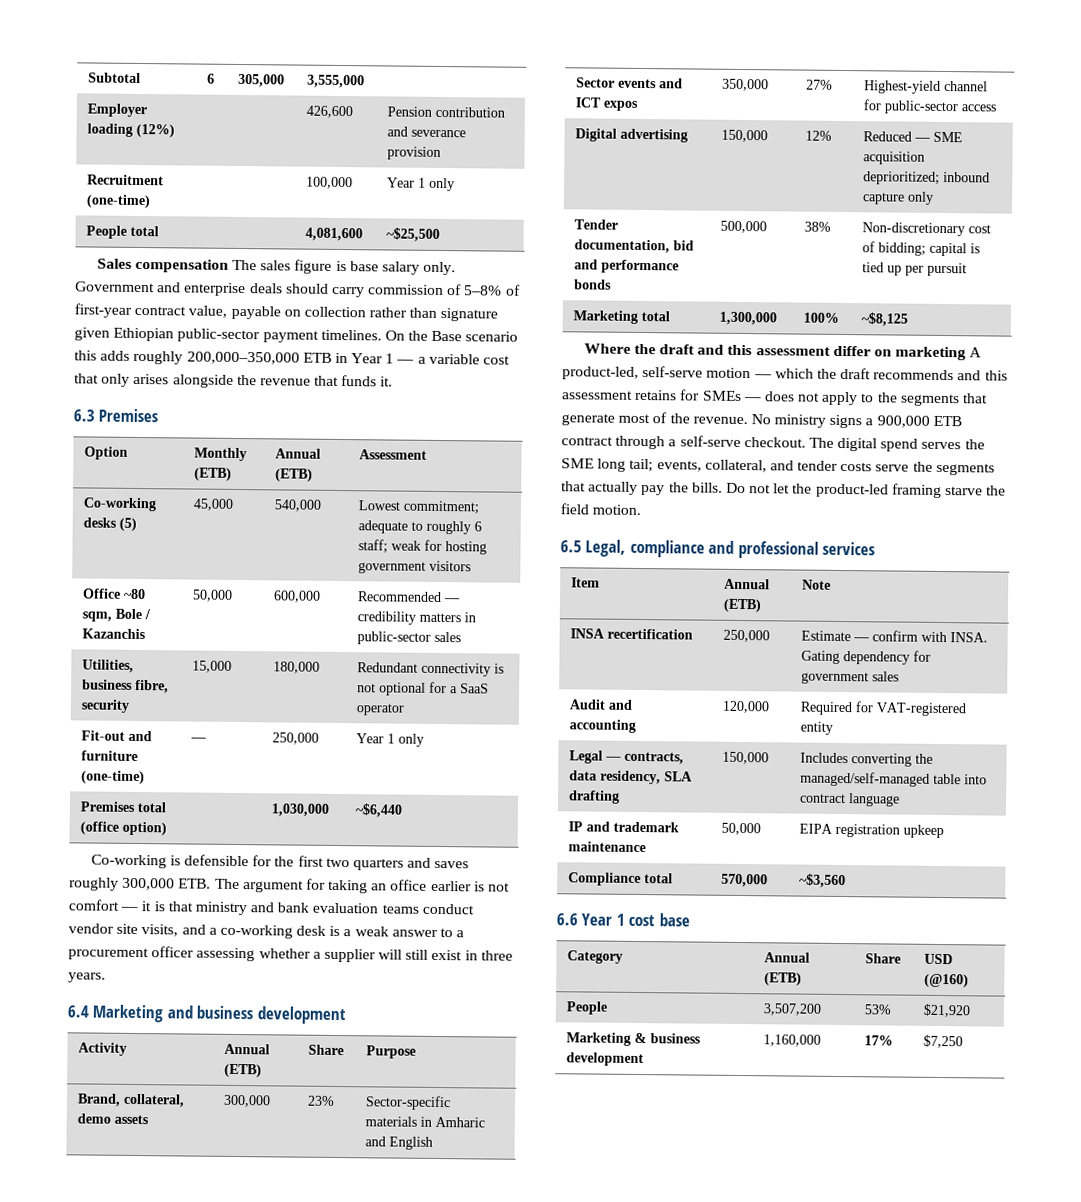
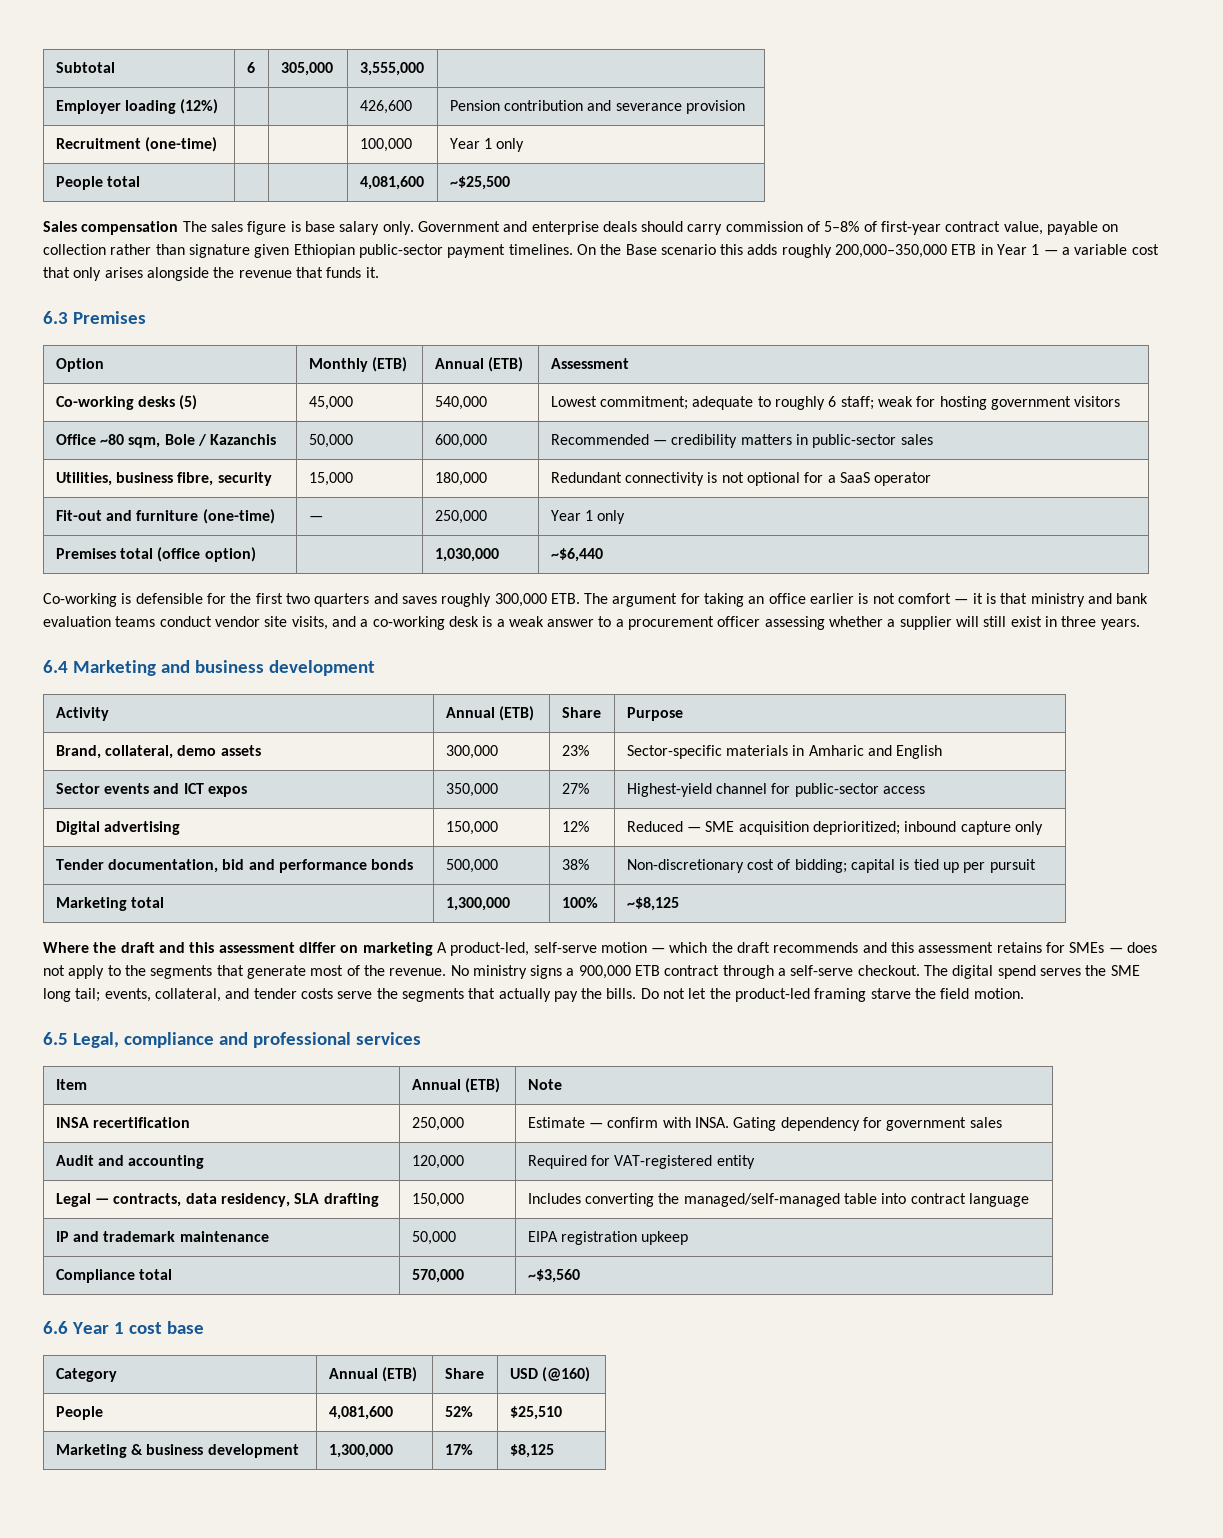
[763,1003,823,1016] [864,1004,893,1015] [923,1003,972,1018] 3,507,200 | 53% | $21,920 -> [328,1406,393,1420] [444,1406,473,1417] [509,1406,562,1420] 4,081,600 | 52% | $25,510
[763,1034,822,1047] 1,160,000 -> [328,1444,393,1458] 1,300,000
[923,1034,964,1049] $7,250 -> [509,1444,554,1458] $8,125

